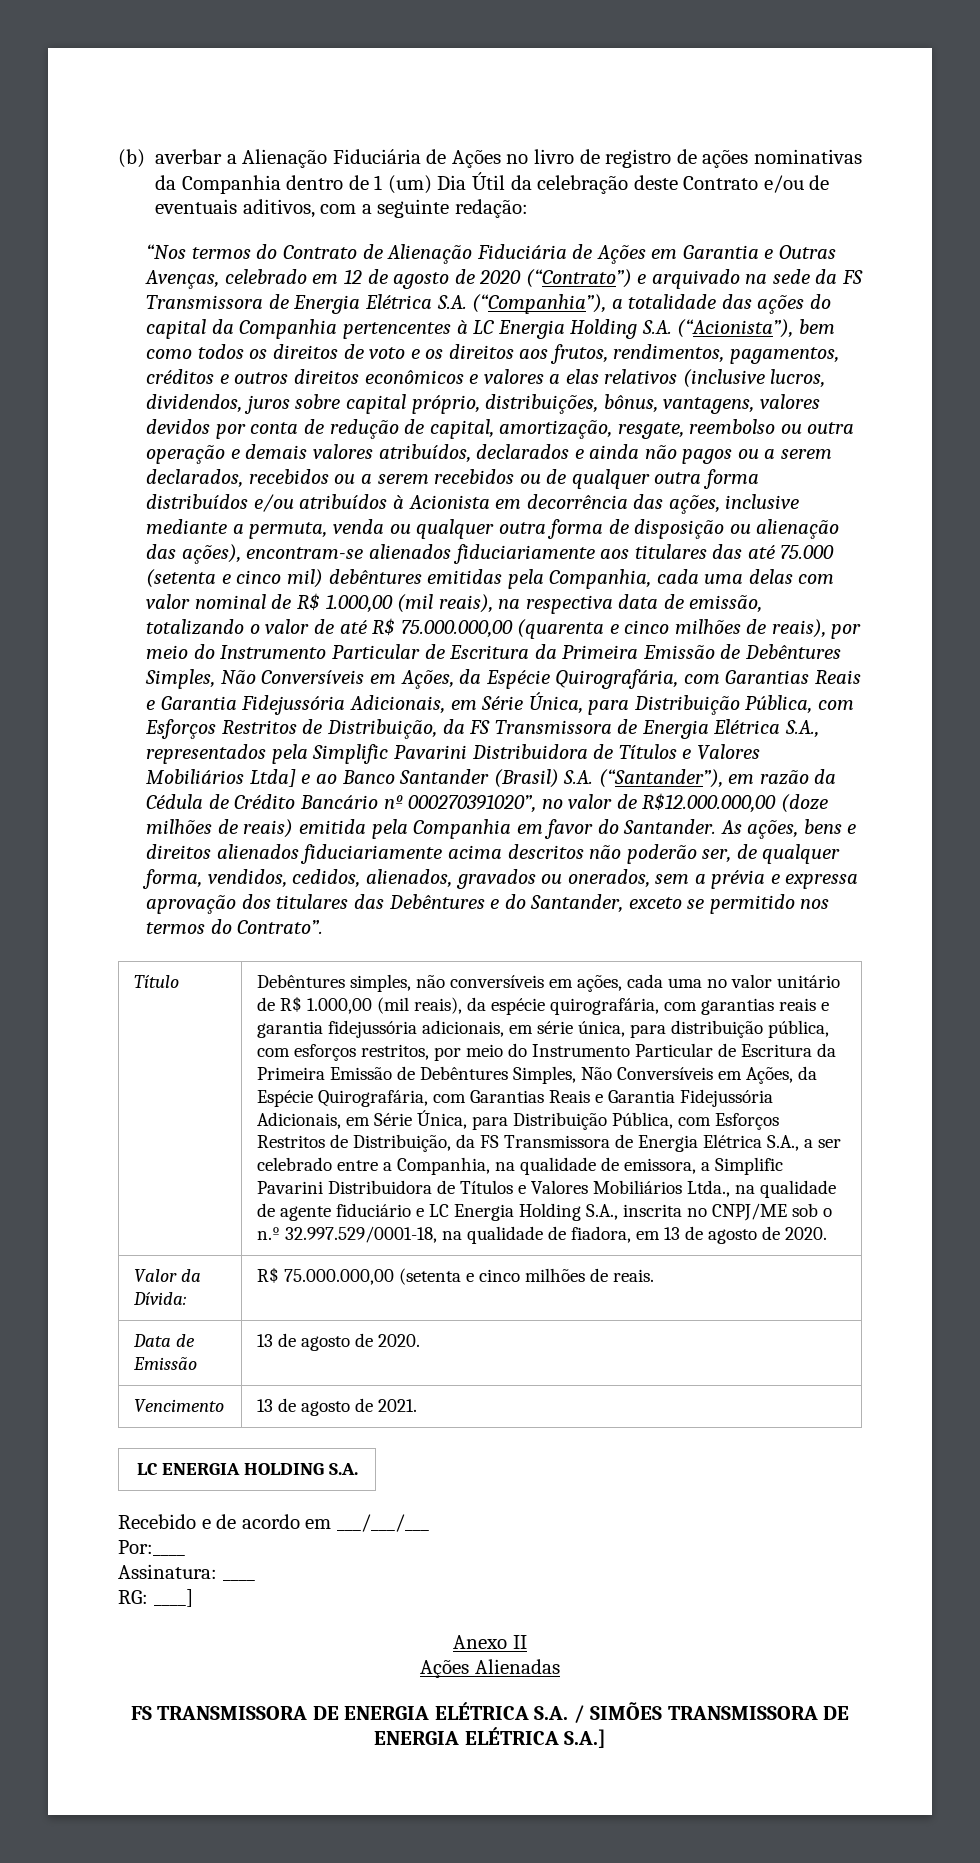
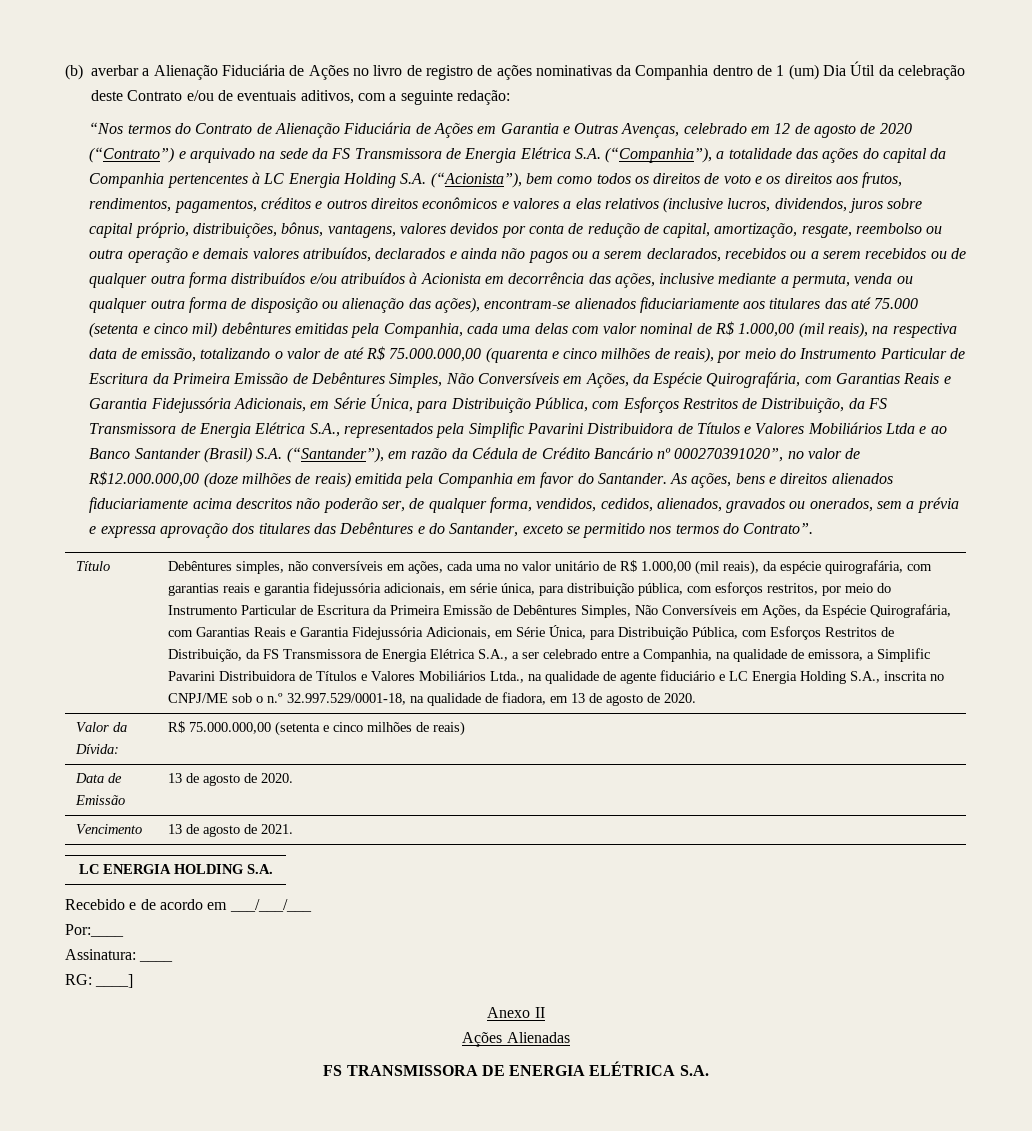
[249,769,296,787] Ltda] -> [885,423,916,434] Ltda
[612,1269,654,1282] reais. -> [433,721,466,736] reais)
[573,1702,850,1723] [373,1727,607,1748] / SIMÕES TRANSMISSORA DE ENERGIA ELÉTRICA S.A.] -> (709, 1070) none

